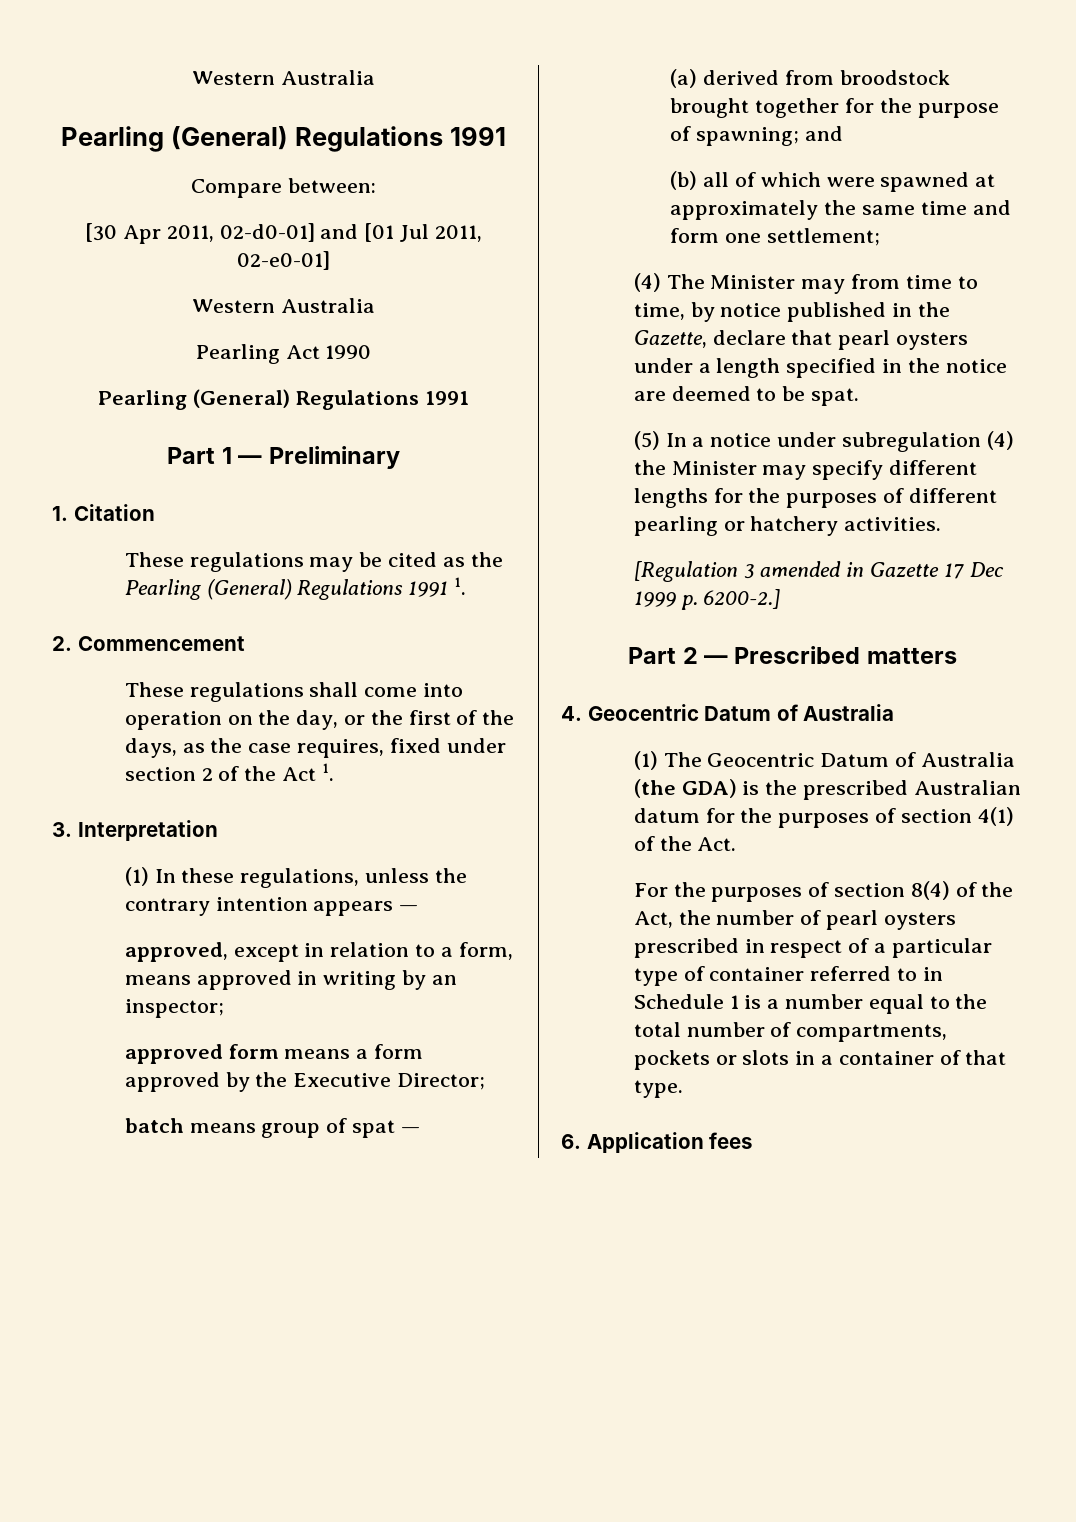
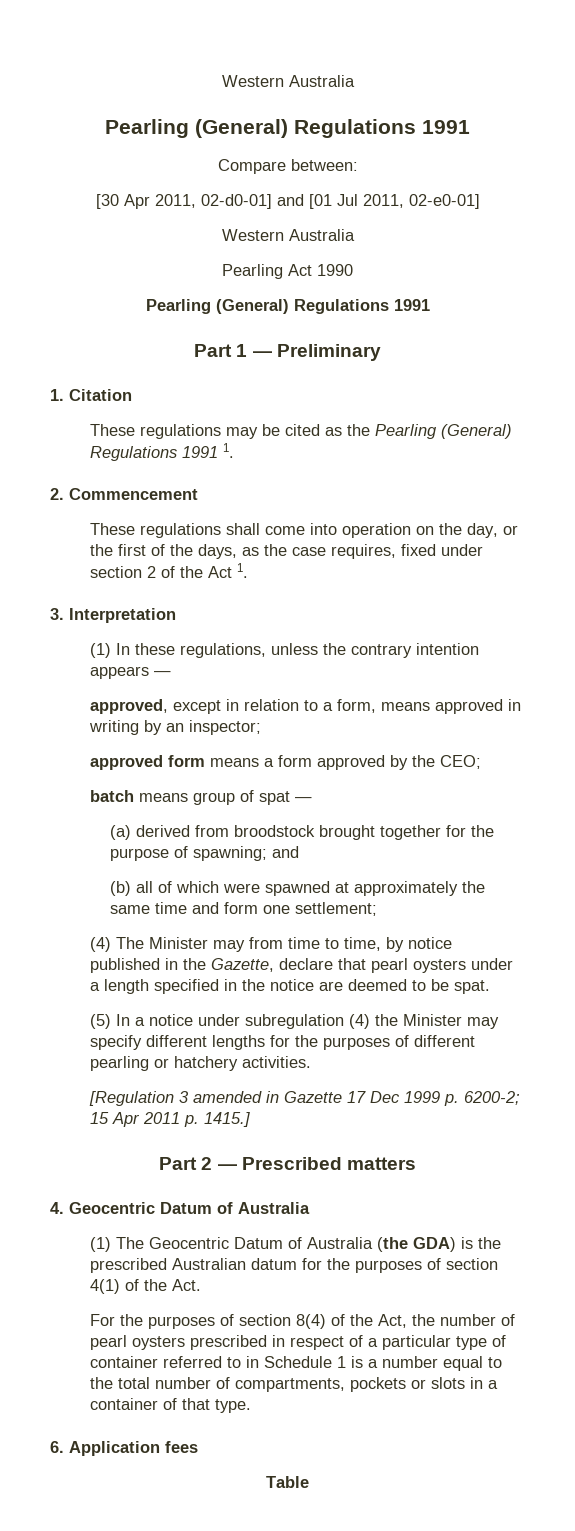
[293,1073,486,1090] Executive Director; -> [440,755,482,769] CEO;
[703,589,781,609] 6200-2.] -> [464,1091,521,1105] [90,1112,251,1127] 6200-2; 15 Apr 2011 p. 1415.]
(753, 1140) none -> [266,1476,309,1488] // Table

